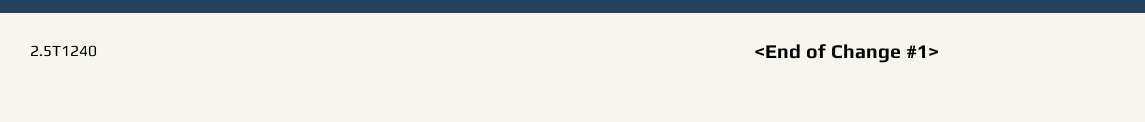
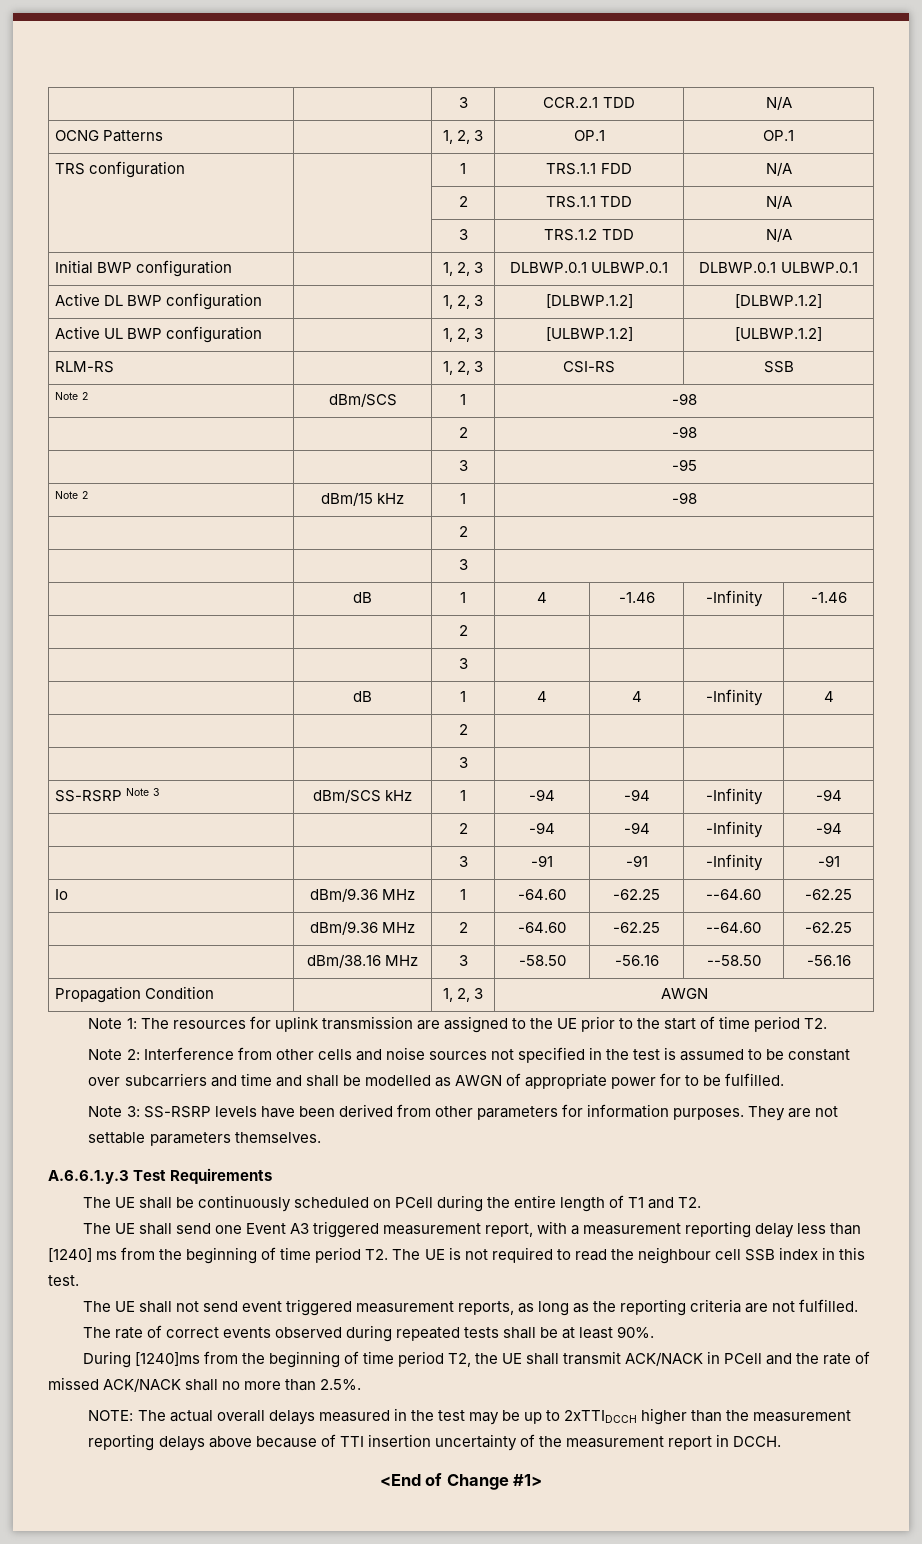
[30,45,97,57] 2.5T1240 -> [458,97,468,108] [543,97,635,108] [765,96,792,110] [54,130,163,142] [442,130,484,144] [573,130,605,141] [763,130,794,141] [54,161,185,178] [460,163,466,174] [546,163,632,175] [765,162,792,176] [458,196,468,207] [545,196,633,208] [765,195,792,209] [458,229,468,240] [544,229,634,241] [765,228,792,242] [54,260,232,277] [442,262,484,276] [509,262,669,273] [699,262,858,273] [54,293,262,310] [442,295,484,309] [545,294,633,308] [735,294,822,308] [54,326,262,343] [442,328,484,342] [545,327,633,341] [735,327,822,341] [54,361,114,373] [442,361,484,375] [563,361,615,373] [763,361,794,373] [54,392,88,400] [328,393,397,407] [460,394,466,405] [671,393,697,405] [458,427,468,438] [671,426,697,438] [458,460,468,471] [671,459,697,471] [54,491,88,499] [320,492,405,506] [460,493,466,504] [671,492,697,504] [458,526,468,537] [458,559,468,570] [353,592,372,603] [460,592,466,603] [537,592,547,603] [618,592,655,603] [705,590,763,607] [810,592,847,603] [458,625,468,636] [458,658,468,669] [353,691,372,702] [460,691,466,702] [537,691,547,702] [631,691,642,702] [705,689,763,706] [823,691,834,702] [458,724,468,735] [458,757,468,768] [54,788,159,802] [312,789,413,803] [460,790,466,801] [529,789,555,801] [623,789,650,801] [705,788,763,805] [815,789,842,801] [458,823,468,834] [529,822,555,834] [623,822,650,834] [705,821,763,838] [815,822,842,834] [458,856,468,867] [531,855,553,867] [625,855,648,867] [705,854,763,871] [817,855,840,867] [54,889,68,900] [309,888,416,902] [460,889,466,900] [518,889,566,900] [613,889,660,900] [706,889,761,900] [805,889,852,900] [309,921,416,935] [458,922,468,933] [518,922,566,933] [613,922,660,933] [706,922,761,933] [805,922,852,933] [306,954,419,968] [458,955,468,966] [518,955,566,966] [614,955,659,966] [706,955,761,966] [806,955,851,966] [54,986,214,1003] [442,988,484,1002] [660,988,708,999] [88,1016,828,1033] [88,1047,851,1063] [88,1073,785,1089] [88,1104,839,1121] [88,1132,321,1146] [48,1168,273,1184] [82,1195,702,1212] [82,1221,862,1238] [48,1247,866,1264] [48,1275,79,1286] [82,1299,859,1316] [82,1325,655,1342] [82,1351,871,1368] [48,1377,362,1392] [88,1408,852,1425] [88,1434,782,1451] | | 3 | CCR.2.1 TDD | N/A // OCNG Patterns | | 1, 2, 3 | OP.1 | OP.1 // TRS configuration | | 1 | TRS.1.1 FDD | N/A // | | 2 | TRS.1.1 TDD | N/A // | | 3 | TRS.1.2 TDD | N/A // Initial BWP configuration | | 1, 2, 3 | DLBWP.0.1 ULBWP.0.1 | DLBWP.0.1 ULBWP.0.1 // Active DL BWP configuration | | 1, 2, 3 | [DLBWP.1.2] | [DLBWP.1.2] // Active UL BWP configuration | | 1, 2, 3 | [ULBWP.1.2] | [ULBWP.1.2] // RLM-RS | | 1, 2, 3 | CSI-RS | SSB // Note 2 | dBm/SCS | 1 | -98 // | | 2 | -98 // | | 3 | -95 // Note 2 | dBm/15 kHz | 1 | -98 // | | 2 | // | | 3 | // | dB | 1 | 4 | -1.46 | -Infinity | -1.46 // | | 2 | | | | // | | 3 | | | | // | dB | 1 | 4 | 4 | -Infinity | 4 // | | 2 | | | | // | | 3 | | | | // SS-RSRP Note 3 | dBm/SCS kHz | 1 | -94 | -94 | -Infinity | -94 // | | 2 | -94 | -94 | -Infinity | -94 // | | 3 | -91 | -91 | -Infinity | -91 // Io | dBm/9.36 MHz | 1 | -64.60 | -62.25 | --64.60 | -62.25 // | dBm/9.36 MHz | 2 | -64.60 | -62.25 | --64.60 | -62.25 // | dBm/38.16 MHz | 3 | -58.50 | -56.16 | --58.50 | -56.16 // Propagation Condition | | 1, 2, 3 | AWGN // Note 1: The resources for uplink transmission are assigned to the UE prior to the start of time period T2. // Note 2: Interference from other cells and noise sources not specified in the test is assumed to be constant over subcarriers and time and shall be modelled as AWGN of appropriate power for to be fulfilled. // Note 3: SS-RSRP levels have been derived from other parameters for information purposes. They are not settable parameters themselves. // A.6.6.1.y.3 Test Requirements // The UE shall be continuously scheduled on PCell during the entire length of T1 and T2. // The UE shall send one Event A3 triggered measurement report, with a measurement reporting delay less than [1240] ms from the beginning of time period T2. The UE is not required to read the neighbour cell SSB index in this test. // The UE shall not send event triggered measurement reports, as long as the reporting criteria are not fulfilled. // The rate of correct events observed during repeated tests shall be at least 90%. // During [1240]ms from the beginning of time period T2, the UE shall transmit ACK/NACK in PCell and the rate of missed ACK/NACK shall no more than 2.5%. // NOTE: The actual overall delays measured in the test may be up to 2xTTIDCCH higher than the measurement reporting delays above because of TTI insertion uncertainty of the measurement report in DCCH.

